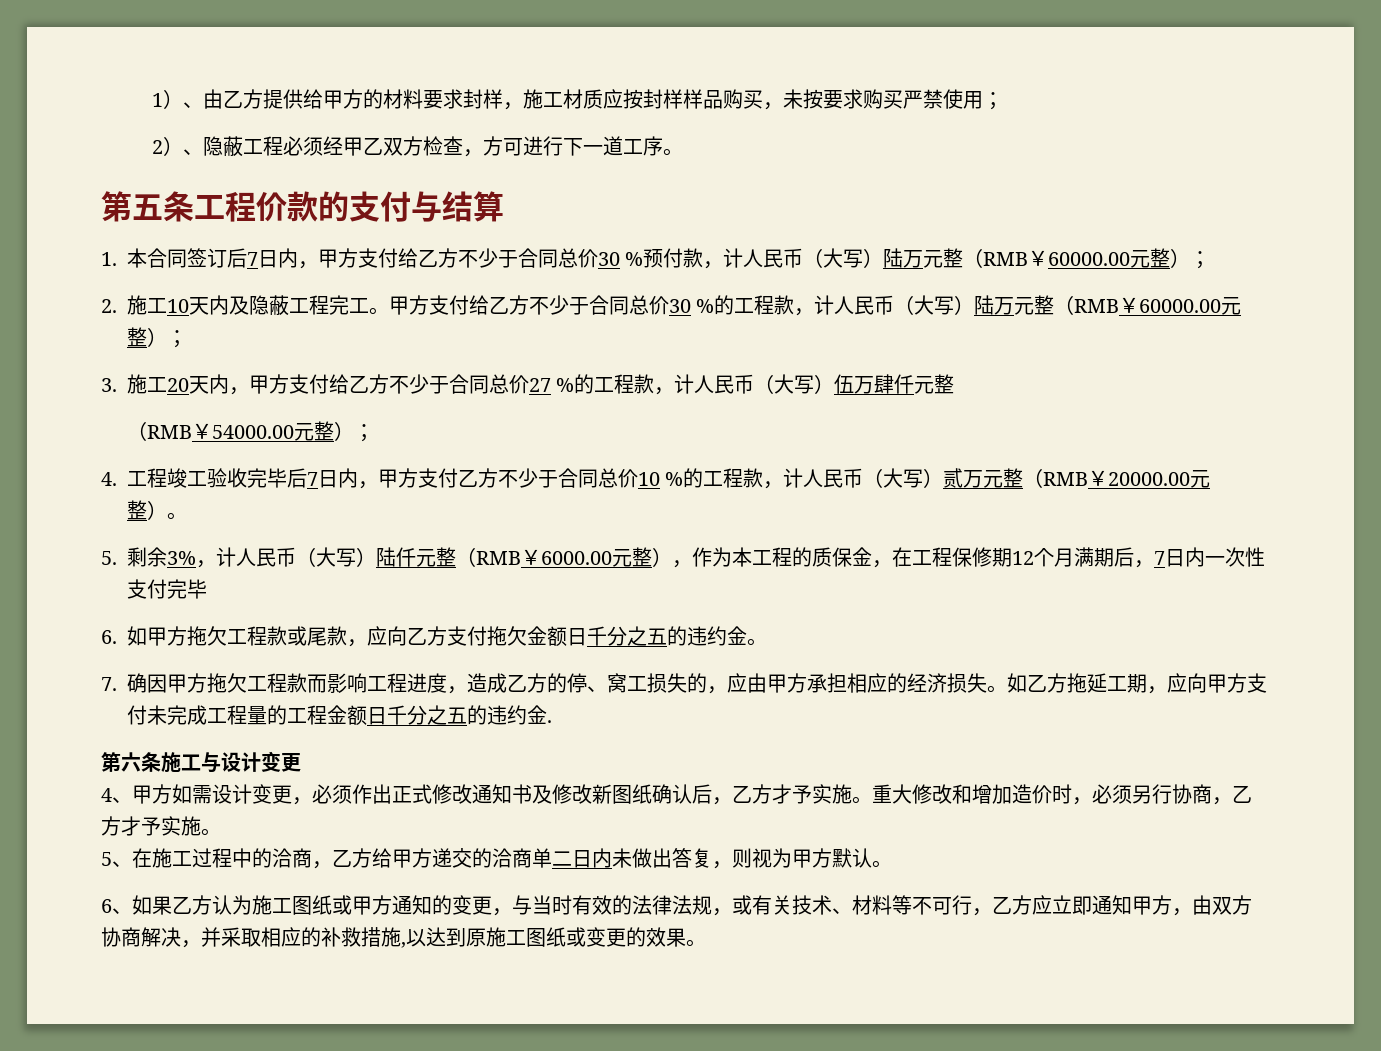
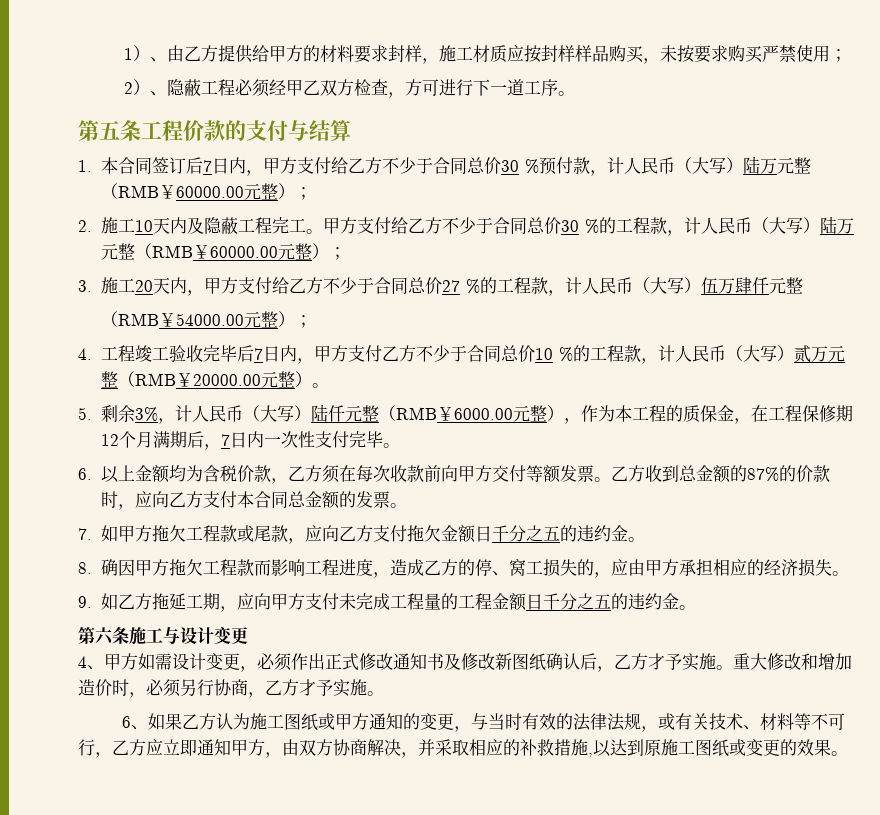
[101,630,117,644] // 6. -> [383,443,401,448] [78,465,831,484] [101,491,408,510] [78,528,92,540] 。 // 6.以上金额均为含税价款，乙方须在每次收款前向甲方交付等额发票。乙方收到总金额的87%的价款时，应向乙方支付本合同总金额的发票。 // 7.
[101,677,117,691] 7. -> [78,562,92,574] 8.
(1007, 689) none -> [78,596,92,608] // 9.
[547,720,552,723] . -> [679,605,697,610] 。
[101,848,892,869] // 5、在施工过程中的洽商，乙方给甲方递交的洽商单二日内未做出答复，则视为甲方默认。 -> (384, 693) none

